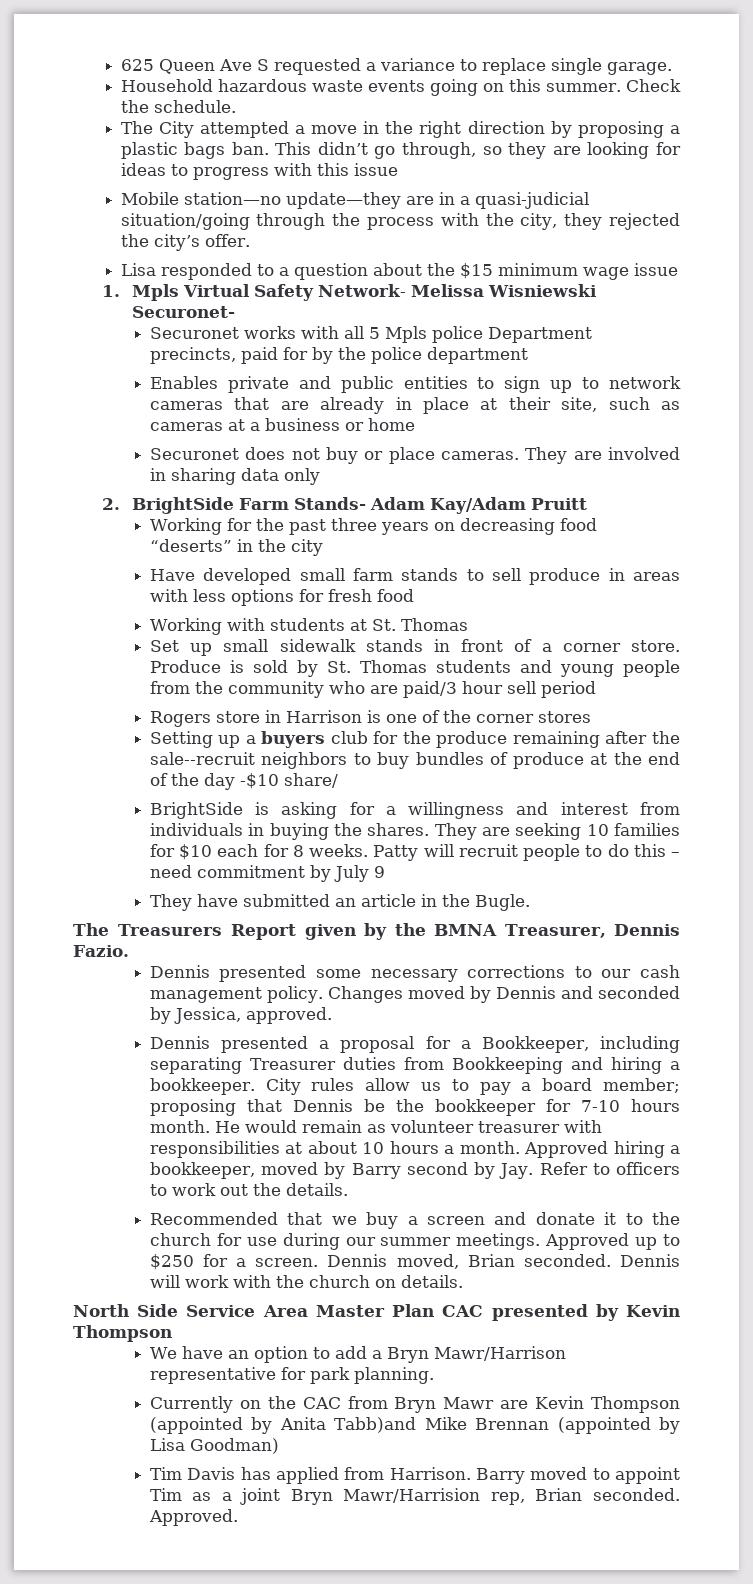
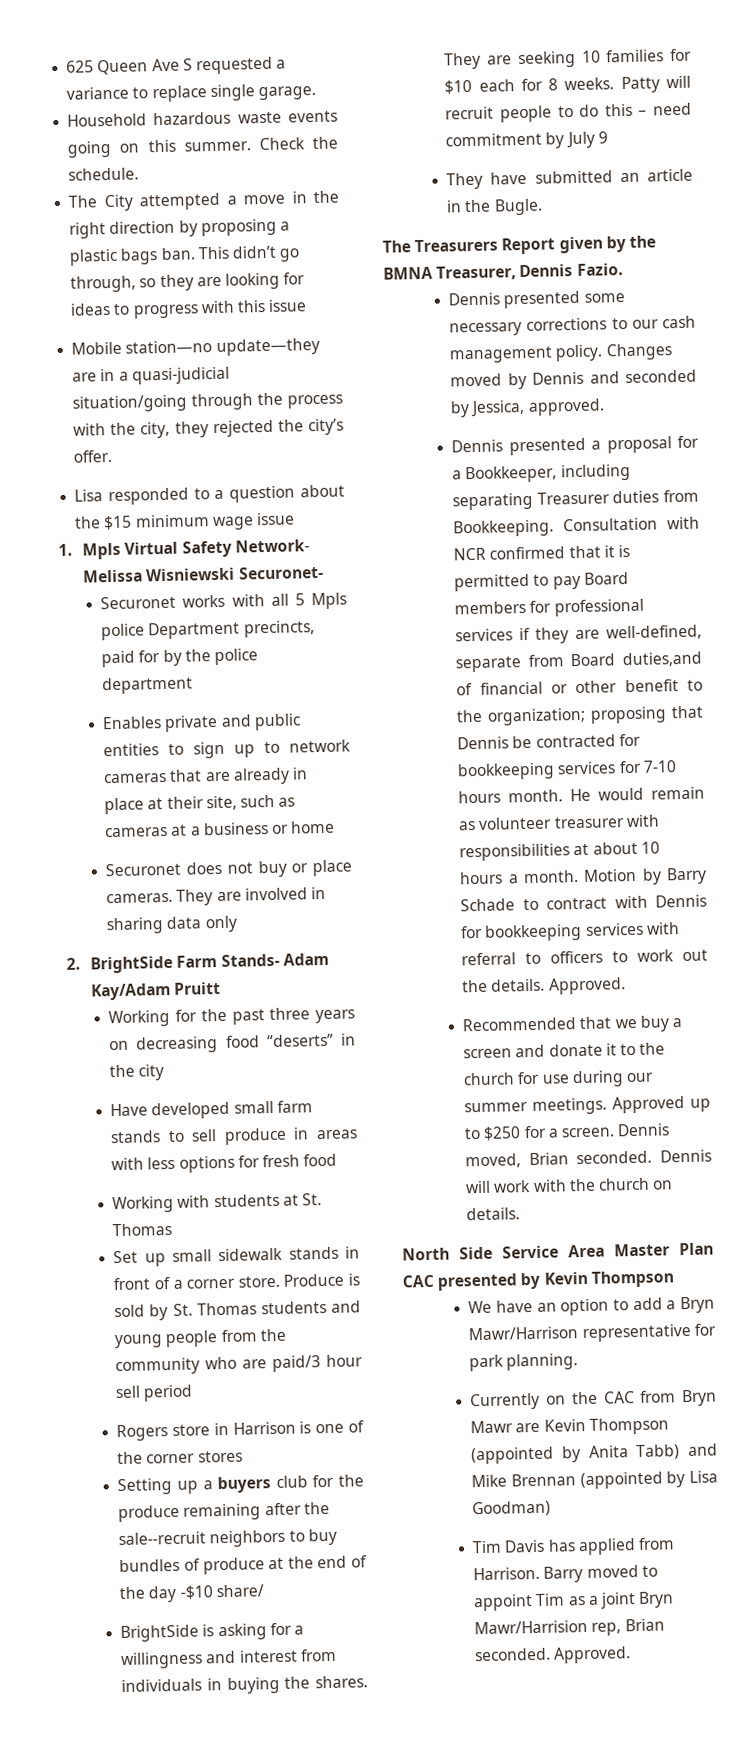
[451,1057,680,1074] [149,1078,680,1095] [149,1099,536,1116] Bookkeeping and hiring a bookkeeper. City rules allow us to pay a board member; proposing that Dennis be the bookkeeper -> [453,516,700,538] [453,544,631,561] [454,572,629,592] [454,598,644,617] [455,624,702,644] [455,651,702,673] [456,679,703,696] [456,705,703,726] [457,733,641,750] [457,761,617,781] Bookkeeping. Consultation with NCR confirmed that it is permitted to pay Board members for professional services if they are well-defined, separate from Board duties,and of financial or other benefit to the organization; proposing that Dennis be contracted for bookkeeping services
[524,1141,680,1158] [149,1162,588,1179] Approved hiring a bookkeeper, moved by Barry second by Jay. Refer -> [583,867,707,885] [460,894,707,912] [460,922,680,942] [461,952,517,966] Motion by Barry Schade to contract with Dennis for bookkeeping services with referral
(348, 1189) none -> [548,977,626,995] Approved.
[334,1417,417,1433] Tabb)and -> [636,1443,718,1461] Tabb) and

